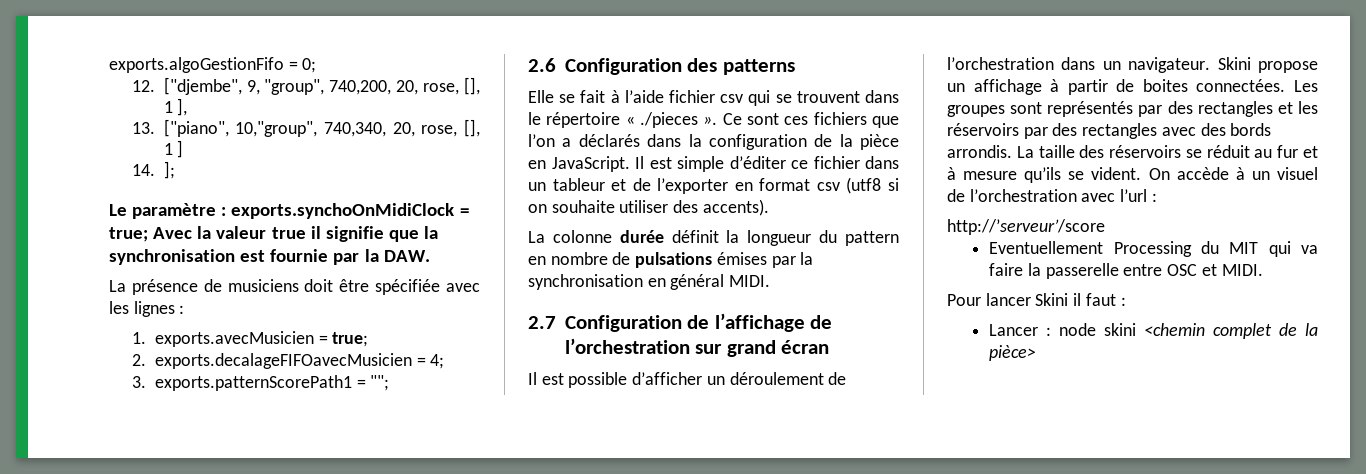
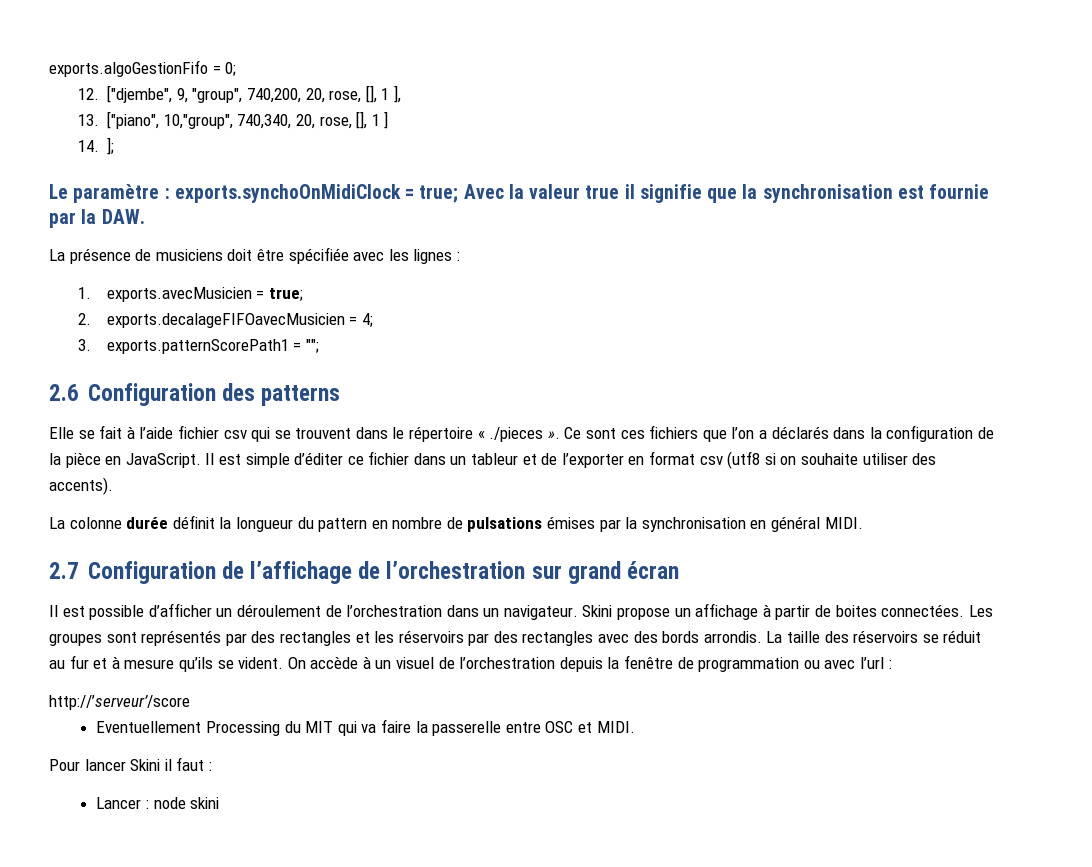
(1077, 195) none -> [559,655,820,672] depuis la fenêtre de programmation ou
[1144,323,1318,339] [989,345,1037,361] <chemin complet de la pièce> -> (220, 803) none

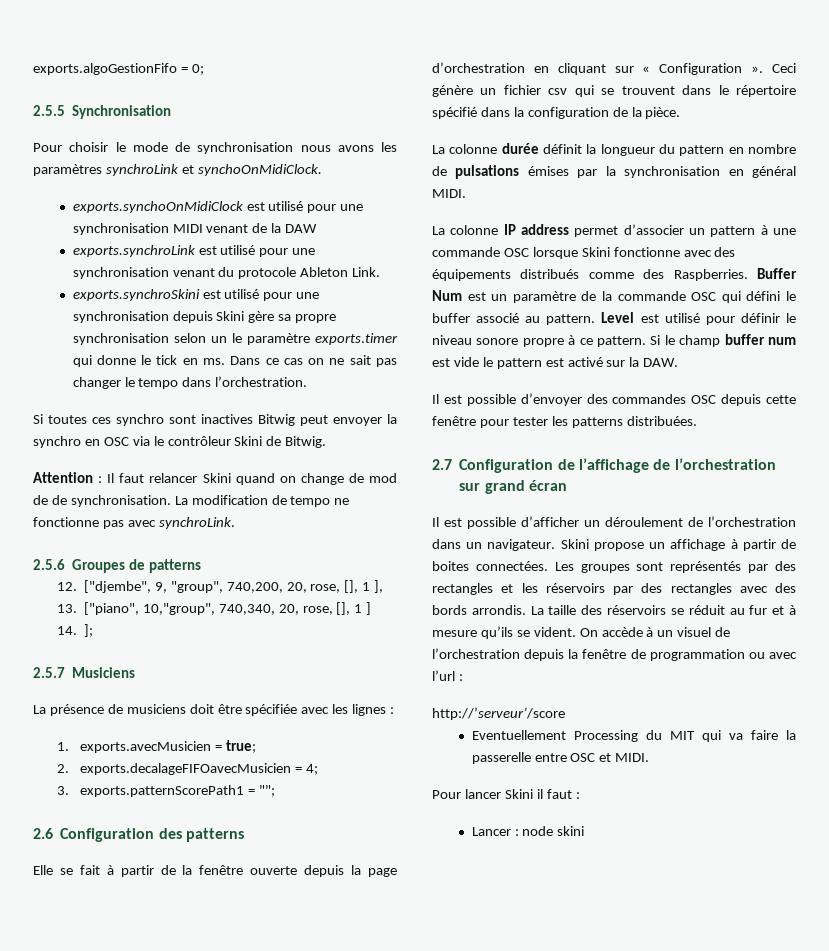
(237, 69) none -> [33,105,172,119] [33,142,397,154] [33,164,322,176] [72,201,364,213] [72,223,318,235] [72,245,316,257] [72,267,381,279] [72,289,320,301] [72,311,337,323] [72,333,398,345] [72,355,397,367] [72,376,308,389] [33,414,397,426] [33,436,327,448] [33,472,398,485] [33,495,350,507] [33,517,235,529] [33,559,202,573] // 2.5.5 Synchronisation // Pour choisir le mode de synchronisation nous avons les paramètres synchroLink et synchoOnMidiClock. // exports.synchoOnMidiClock est utilisé pour une synchronisation MIDI venant de la DAW // exports.synchroLink est utilisé pour une synchronisation venant du protocole Ableton Link. // exports.synchroSkini est utilisé pour une synchronisation depuis Skini gère sa propre synchronisation selon un le paramètre exports.timer qui donne le tick en ms. Dans ce cas on ne sait pas changer le tempo dans l’orchestration. // Si toutes ces synchro sont inactives Bitwig peut envoyer la synchro en OSC via le contrôleur Skini de Bitwig. // Attention : Il faut relancer Skini quand on change de mod de de synchronisation. La modification de tempo ne fonctionne pas avec synchroLink. // 2.5.6 Groupes de patterns
[49,184,990,203] [49,209,145,228] Le paramètre : exports.synchoOnMidiClock = true; Avec la valeur true il signifie que la synchronisation est fournie par la DAW. -> [33,667,136,678] 2.5.7 Musiciens
[139,427,174,439] l’aide -> [120,865,398,877] [432,62,797,75] [432,85,497,97] partir de la fenêtre ouverte depuis la page d’orchestration en cliquant sur « Configuration ». Ceci génère un
[477,425,829,442] « ./pieces ». Ce sont ces fichiers que l’on a déclarés -> [432,107,477,119] spécifié
[65,451,937,469] [49,477,113,495] pièce en JavaScript. Il est simple d’éditer ce fichier dans un tableur et de l’exporter en format csv (utf8 si on souhaite utiliser des accents). -> [645,107,681,119] pièce.
(863, 523) none -> [432,224,796,237] [432,247,736,259] [432,268,797,281] [432,290,796,303] [432,312,796,325] [432,334,796,347] [432,357,679,369] [432,393,796,406] [432,416,697,428] // La colonne IP address permet d’associer un pattern à une commande OSC lorsque Skini fonctionne avec des équipements distribués comme des Raspberries. Buffer Num est un paramètre de la commande OSC qui défini le buffer associé au pattern. Level est utilisé pour définir le niveau sonore propre à ce pattern. Si le champ buffer num est vide le pattern est activé sur la DAW. // Il est possible d’envoyer des commandes OSC depuis cette fenêtre pour tester les patterns distribuées.

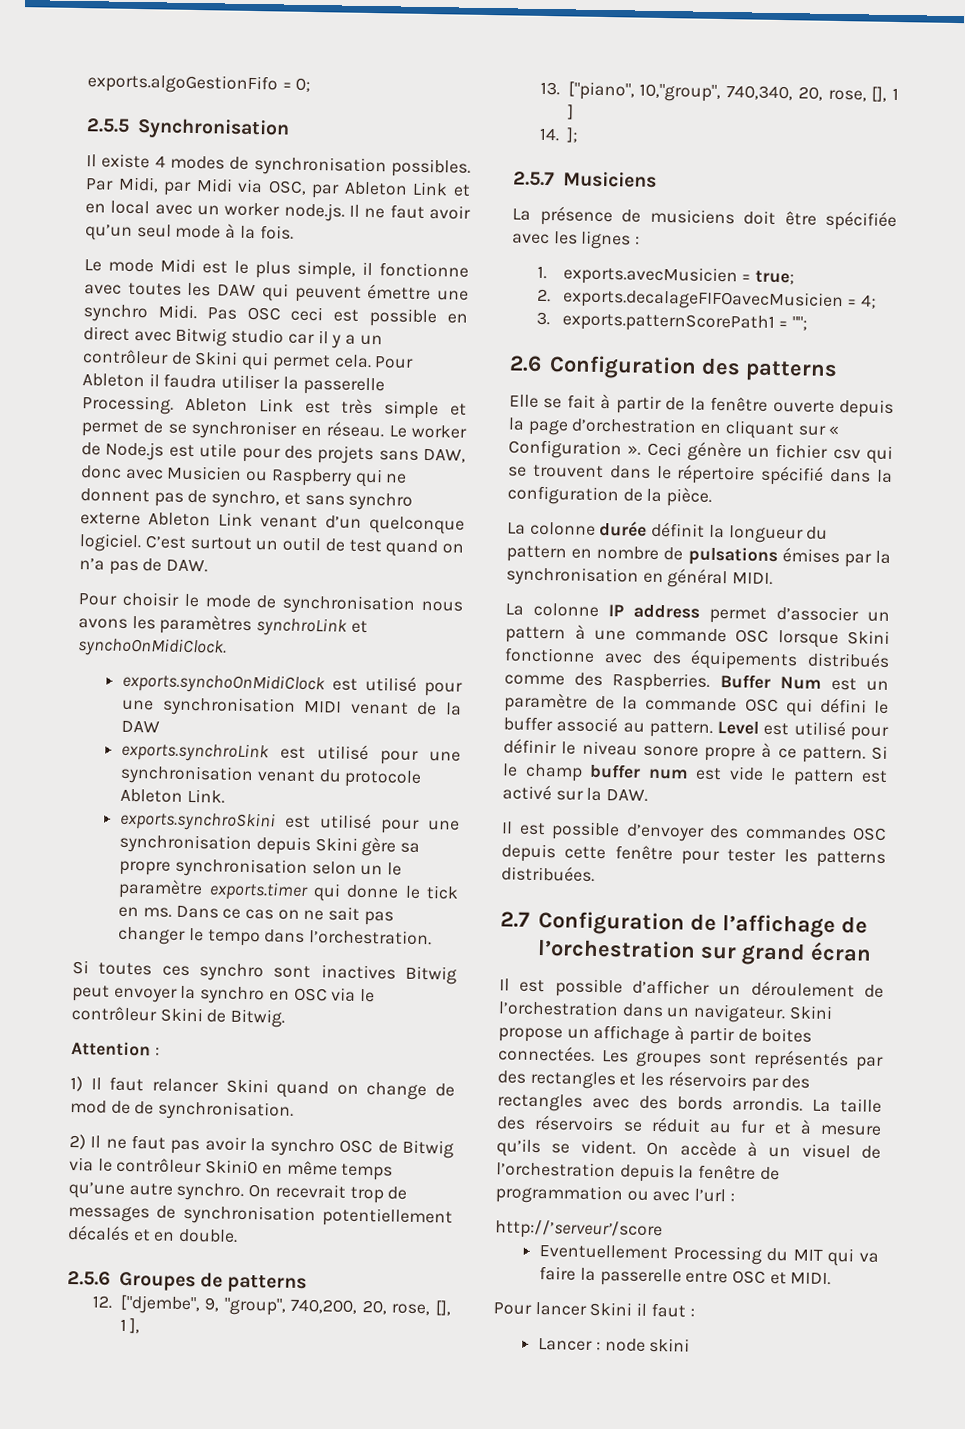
(172, 112) none -> [86,153,471,178] [85,176,472,199] [85,200,471,222] [85,223,294,241] [84,258,469,280] [84,282,470,303] [83,304,468,328] [83,326,383,349] [82,349,415,372] [82,373,385,396] [82,395,467,420] [81,419,468,440] [81,441,466,465] [80,465,408,488] [80,488,414,511] [80,512,465,535] [79,533,464,558] [79,558,209,576] // Il existe 4 modes de synchronisation possibles. Par Midi, par Midi via OSC, par Ableton Link et en local avec un worker node.js. Il ne faut avoir qu’un seul mode à la fois. // Le mode Midi est le plus simple, il fonctionne avec toutes les DAW qui peuvent émettre une synchro Midi. Pas OSC ceci est possible en direct avec Bitwig studio car il y a un contrôleur de Skini qui permet cela. Pour Ableton il faudra utiliser la passerelle Processing. Ableton Link est très simple et permet de se synchroniser en réseau. Le worker de Node.js est utile pour des projets sans DAW, donc avec Musicien ou Raspberry qui ne donnent pas de synchro, et sans synchro externe Ableton Link venant d’un quelconque logiciel. C’est surtout un outil de test quand on n’a pas de DAW.
(103, 479) none -> [70,1076,83,1092] // 1)
[174,495,350,507] [33,517,235,529] La modification de tempo ne fonctionne pas avec synchroLink. -> [69,1134,455,1159] [69,1156,394,1181] [68,1181,408,1204] [68,1204,453,1228] [67,1224,239,1243] // 2) Il ne faut pas avoir la synchro OSC de Bitwig via le contrôleur Skini0 en même temps qu’une autre synchro. On recevrait trop de messages de synchronisation potentiellement décalés et en double.

